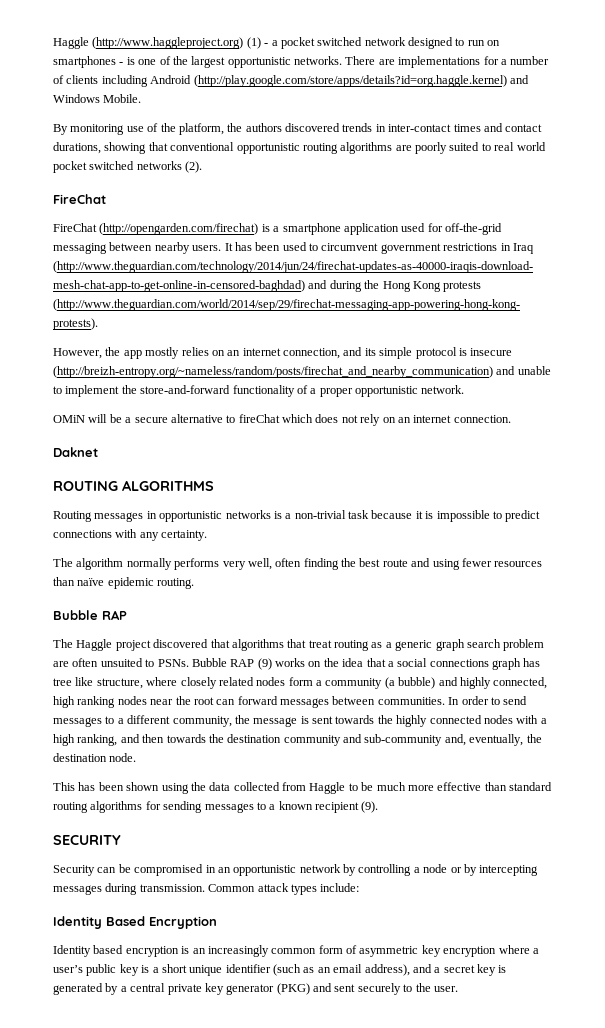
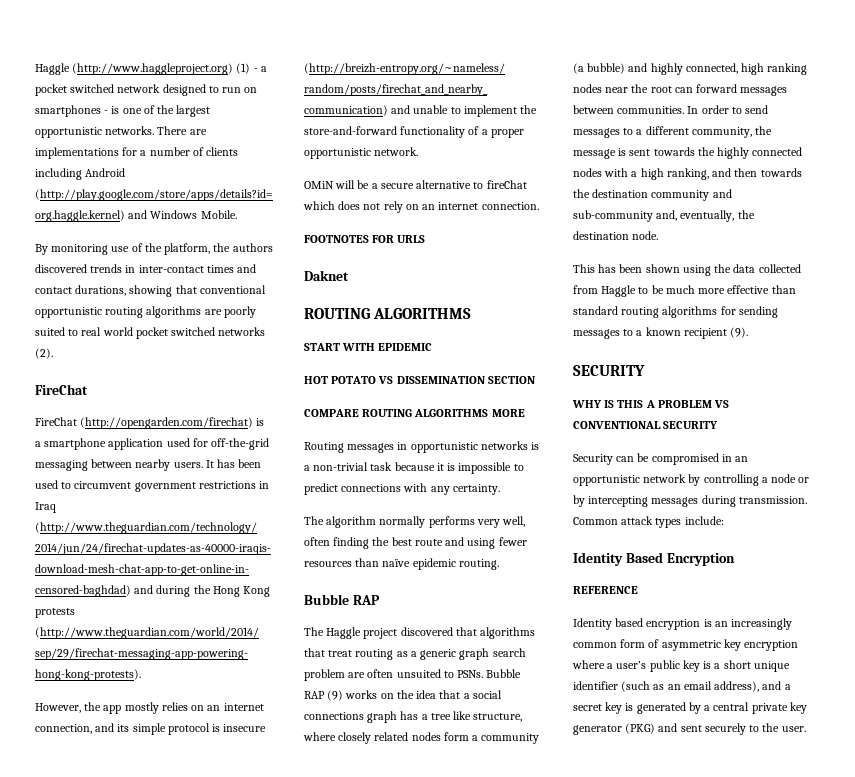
(511, 419) none -> [304,235,426,243] // FOOTNOTES FOR URLS
(214, 485) none -> [304,343,433,351] [304,376,535,384] [304,409,525,417] // START WITH EPIDEMIC // HOT POTATO VS DISSEMINATION SECTION // COMPARE ROUTING ALGORITHMS MORE
(541, 662) none -> [421,714,428,720] a
(121, 840) none -> [572,400,730,408] [573,421,719,429] // WHY IS THIS A PROBLEM VS CONVENTIONAL SECURITY
(217, 922) none -> [573,586,638,594] // REFERENCE

